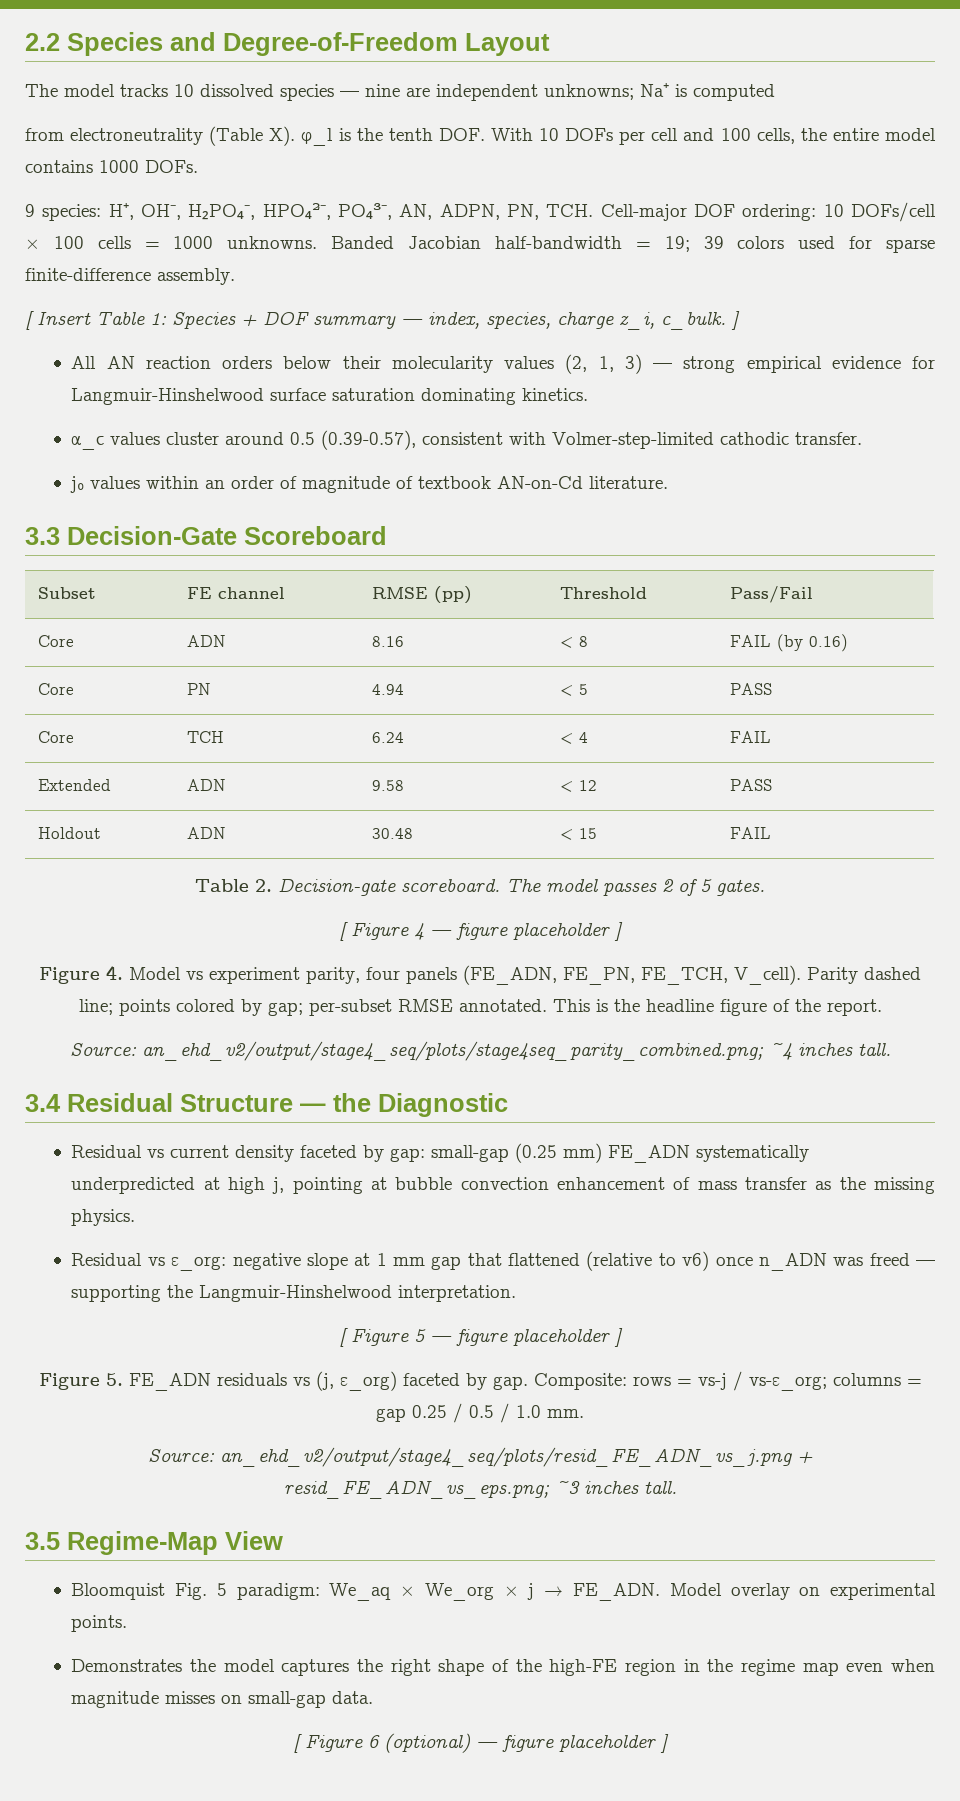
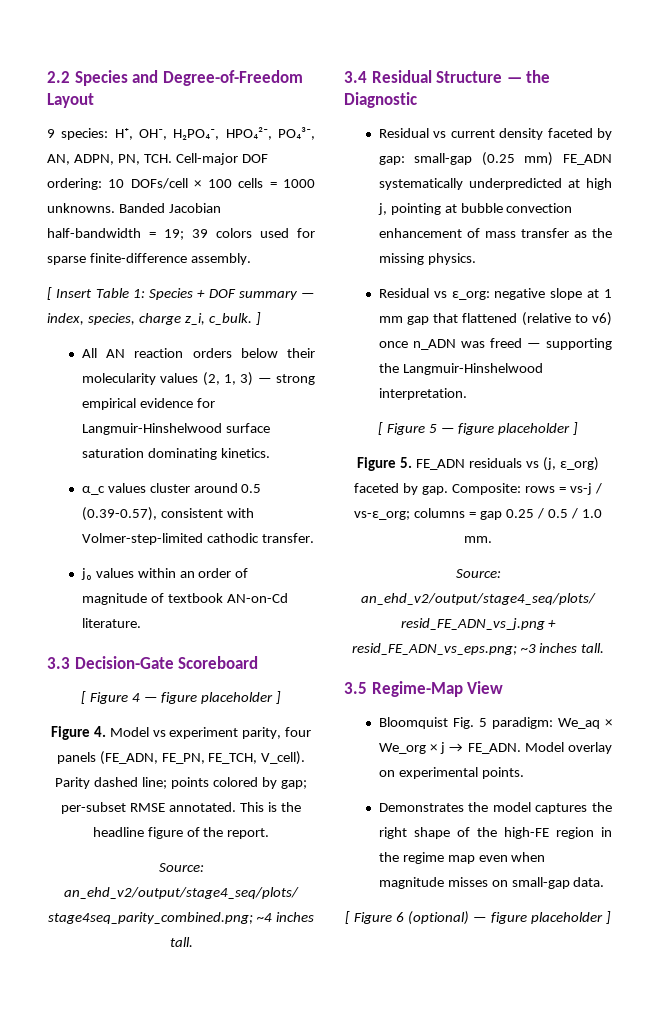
[25,83,775,101] [25,126,936,146] [25,160,198,173] // The model tracks 10 dissolved species — nine are independent unknowns; Na⁺ is computed // from electroneutrality (Table X). φ_l is the tenth DOF. With 10 DOFs per cell and 100 cells, the entire model contains 1000 DOFs. -> (94, 100) none
[37,587,96,599] [186,587,285,599] [371,586,472,604] [559,587,647,599] [729,586,813,603] [37,635,74,647] [186,635,226,647] [371,636,404,647] [559,636,588,648] [729,634,848,652] [37,683,74,695] [186,683,211,695] [371,684,404,695] [559,684,588,696] [729,683,772,695] [37,731,74,743] [186,731,224,743] [371,732,404,743] [559,732,588,744] [729,731,771,743] [37,779,111,791] [186,779,226,791] [371,780,404,791] [559,780,597,792] [729,779,772,791] [37,827,101,839] [186,827,226,839] [371,828,413,839] [559,828,597,840] [729,827,771,839] [195,878,765,896] // Subset | FE channel | RMSE (pp) | Threshold | Pass/Fail // Core | ADN | 8.16 | < 8 | FAIL (by 0.16) // Core | PN | 4.94 | < 5 | PASS // Core | TCH | 6.24 | < 4 | FAIL // Extended | ADN | 9.58 | < 12 | PASS // Holdout | ADN | 30.48 | < 15 | FAIL // Table 2. Decision-gate scoreboard. The model passes 2 of 5 gates. -> (259, 662) none

